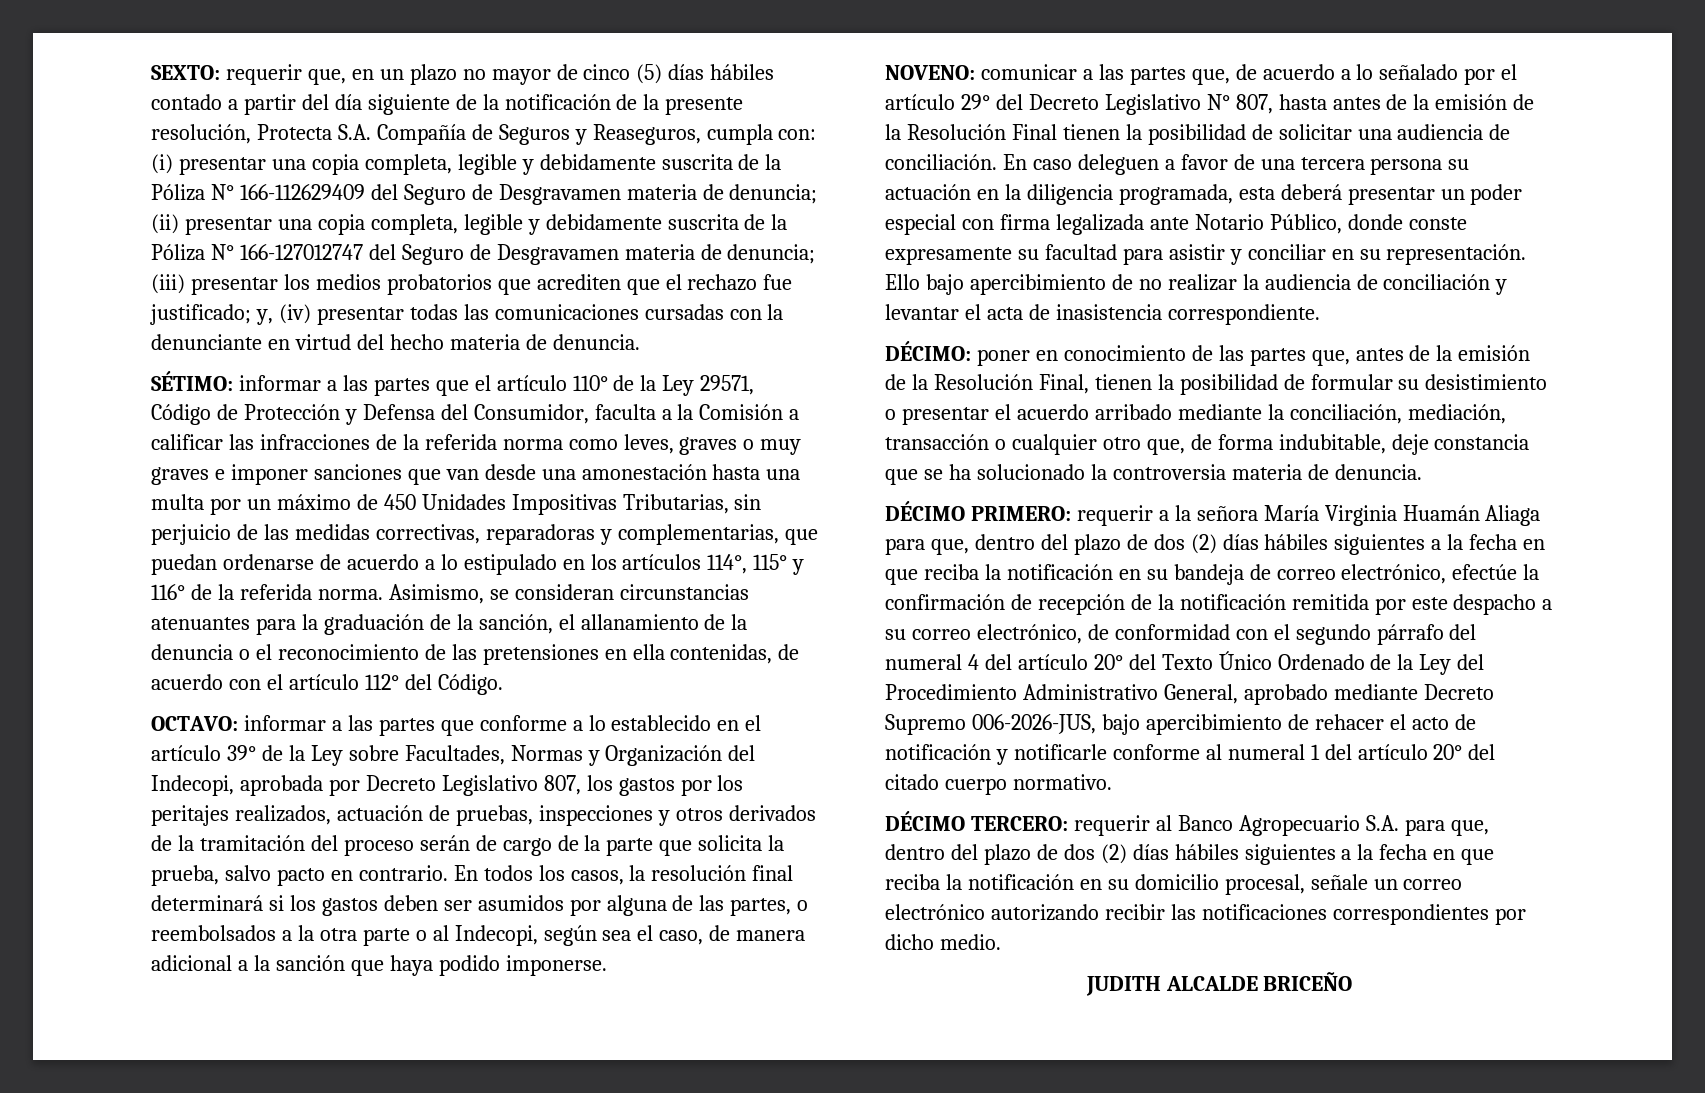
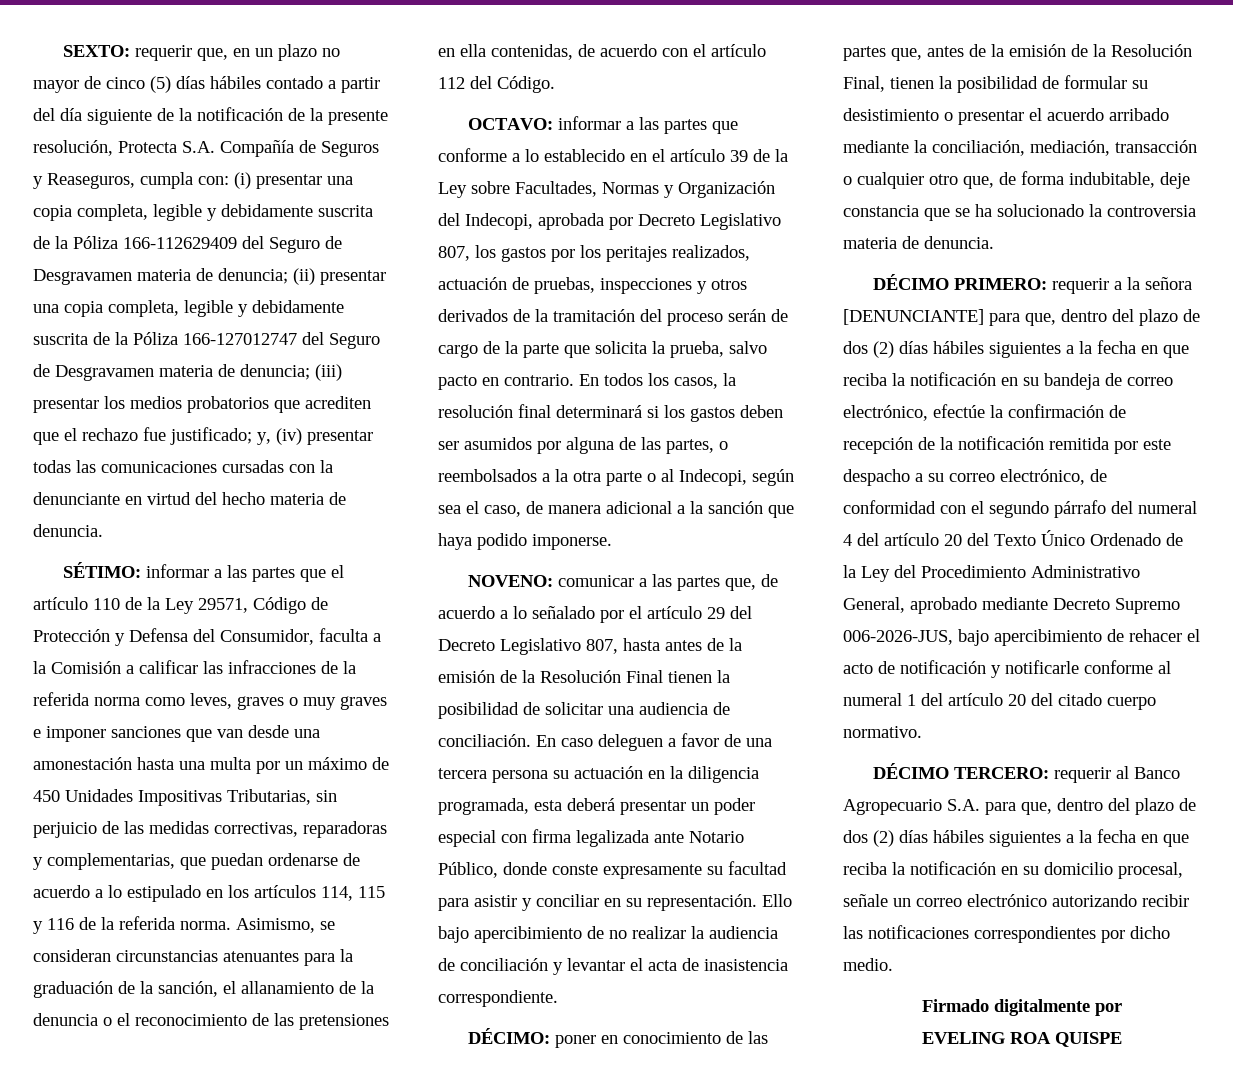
[210,184,234,200] N° -> (118, 242) none
[210,244,234,260] N° -> (178, 338) none
[572,375,608,391] 110° -> [93,598,120,610] 110
[707,554,805,575] [151,584,185,600] 114°, 115° y 116° -> [321,886,385,901] [33,918,74,934] 114, 115 y 116
[364,674,399,690] 112° -> [438,77,465,89] 112
[226,745,256,761] 39° -> [730,150,748,162] 39
[960,94,990,110] 29° -> [707,607,725,619] 29
[1206,94,1230,110] N° -> (581, 646) none
[1263,505,1541,526] María Virginia Huamán Aliaga -> [843,309,984,325] [DENUNCIANTE]
[1093,654,1123,670] 20° -> [944,534,962,546] 20
[1433,744,1463,760] 20° -> [1008,694,1026,706] 20
[1085,972,1353,996] JUDITH ALCALDE BRICEÑO -> [921,999,1122,1016] [921,1032,1122,1047] Firmado digitalmente por // EVELING ROA QUISPE

